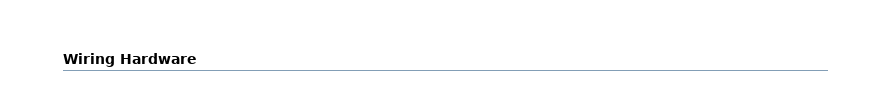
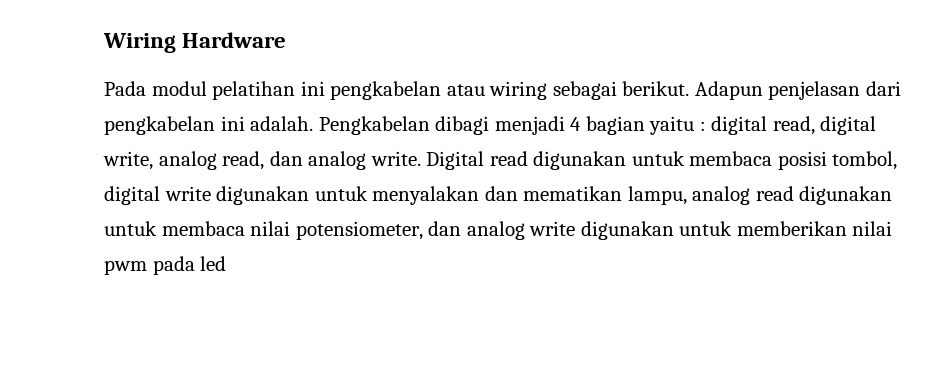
(197, 58) none -> [104,81,901,100] [104,116,877,135] [103,151,898,170] [104,186,893,205] [104,221,893,240] [104,256,227,275] // Pada modul pelatihan ini pengkabelan atau wiring sebagai berikut. Adapun penjelasan dari pengkabelan ini adalah. Pengkabelan dibagi menjadi 4 bagian yaitu : digital read, digital write, analog read, dan analog write. Digital read digunakan untuk membaca posisi tombol, digital write digunakan untuk menyalakan dan mematikan lampu, analog read digunakan untuk membaca nilai potensiometer, dan analog write digunakan untuk memberikan nilai pwm pada led

